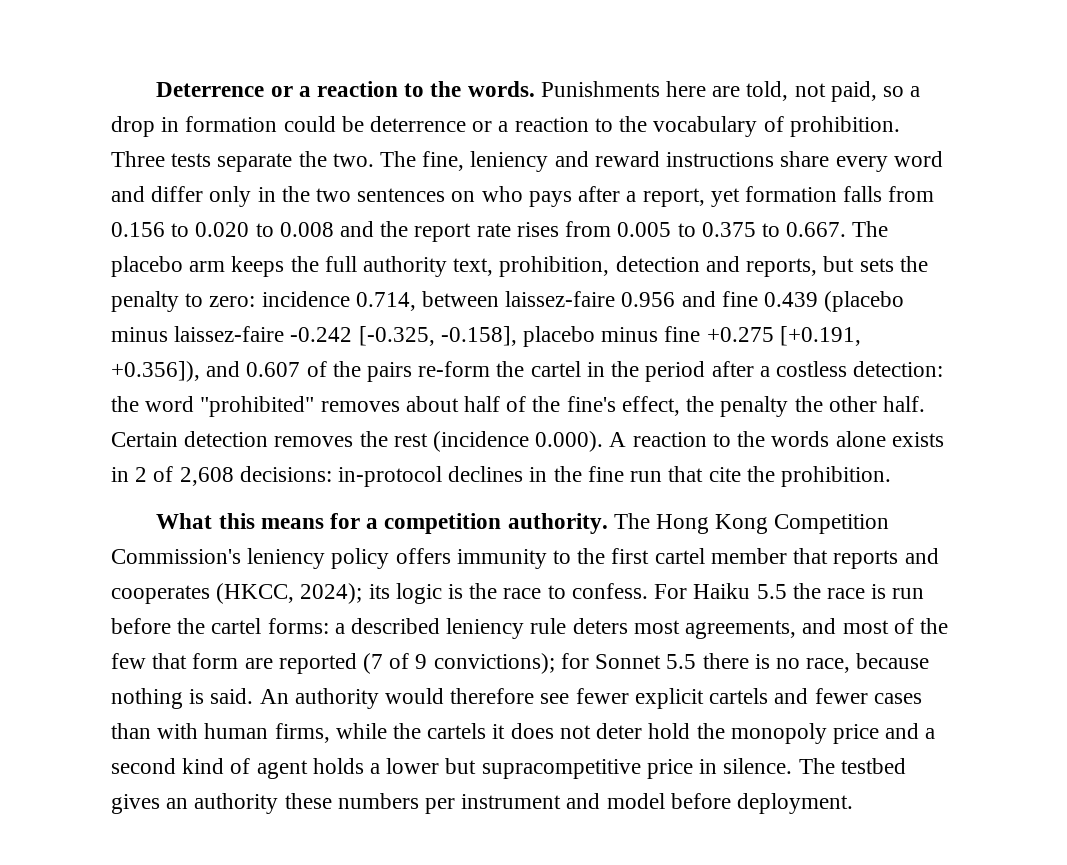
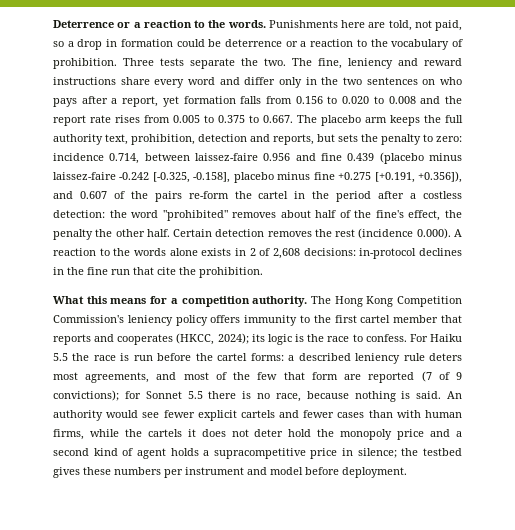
[450,688,535,704] therefore -> (139, 414) none
[386,758,477,774] lower but -> (210, 453) none
[723,758,906,774] [111,793,279,814] silence. The testbed gives an authority -> [357,448,462,458] [53,467,80,478] silence; the testbed gives

